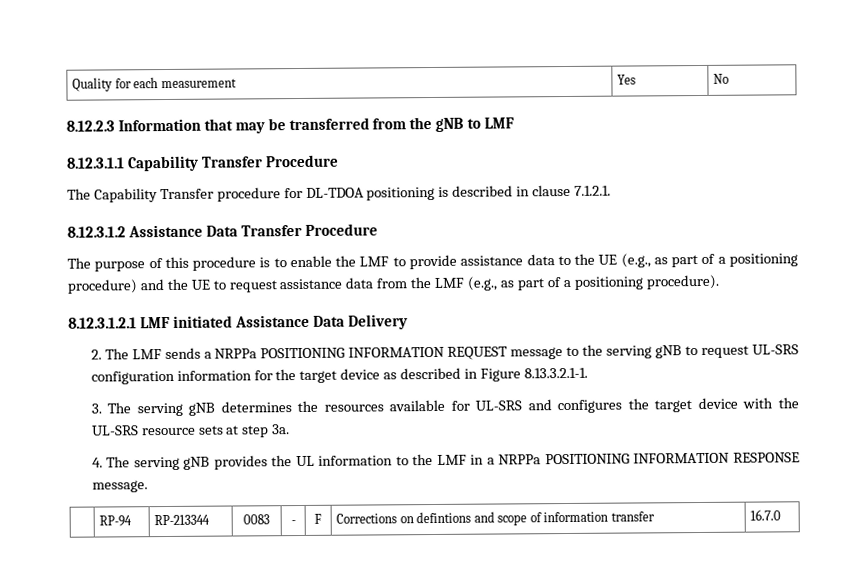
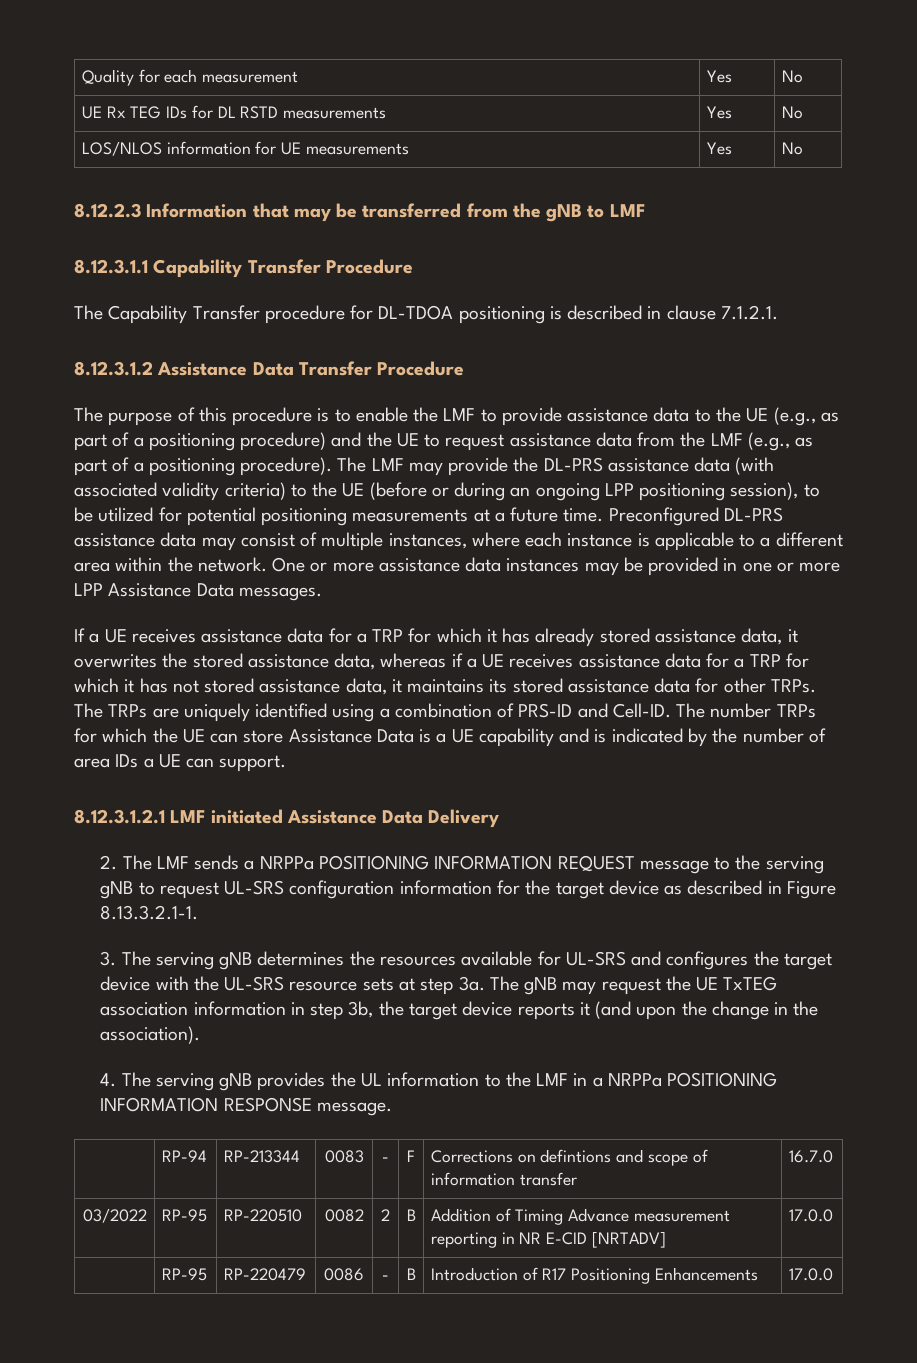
(730, 78) none -> [81,105,386,119] [706,106,732,119] [781,106,803,119] [81,141,409,156] [706,142,732,155] [781,142,803,155] // UE Rx TEG IDs for DL RSTD measurements | Yes | No // LOS/NLOS information for UE measurements | Yes | No
(719, 282) none -> [337,457,775,476] [74,482,820,501] [74,507,783,526] [74,532,843,551] [74,557,841,576] [74,583,322,601] [74,628,798,647] [74,653,809,670] [74,678,816,695] [74,703,816,722] [74,728,826,747] [74,754,287,772] The LMF may provide the DL-PRS assistance data (with associated validity criteria) to the UE (before or during an ongoing LPP positioning session), to be utilized for potential positioning measurements at a future time. Preconfigured DL-PRS assistance data may consist of multiple instances, where each instance is applicable to a different area within the network. One or more assistance data instances may be provided in one or more LPP Assistance Data messages. // If a UE receives assistance data for a TRP for which it has already stored assistance data, it overwrites the stored assistance data, whereas if a UE receives assistance data for a TRP for which it has not stored assistance data, it maintains its stored assistance data for other TRPs. The TRPs are uniquely identified using a combination of PRS-ID and Cell-ID. The number TRPs for which the UE can store Assistance Data is a UE capability and is indicated by the number of area IDs a UE can support.
(291, 429) none -> [489,976,778,995] [100,1001,819,1020] [100,1026,201,1044] The gNB may request the UE TxTEG association information in step 3b, the target device reports it (and upon the change in the association).
(782, 515) none -> [82,1208,147,1223] [161,1209,207,1222] [223,1209,302,1222] [324,1209,364,1222] [381,1209,390,1221] [406,1209,416,1221] [430,1208,730,1225] [430,1231,666,1248] [788,1209,833,1222] [161,1268,207,1281] [223,1268,306,1281] [324,1268,364,1281] [382,1275,389,1280] [406,1268,416,1280] [430,1267,758,1284] [788,1268,833,1281] // 03/2022 | RP-95 | RP-220510 | 0082 | 2 | B | Addition of Timing Advance measurement reporting in NR E-CID [NRTADV] | 17.0.0 // | RP-95 | RP-220479 | 0086 | - | B | Introduction of R17 Positioning Enhancements | 17.0.0

